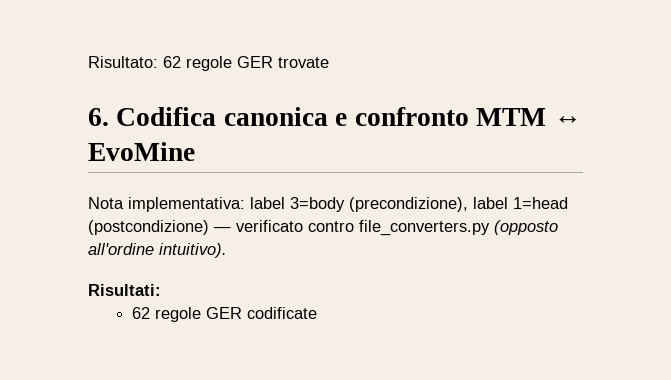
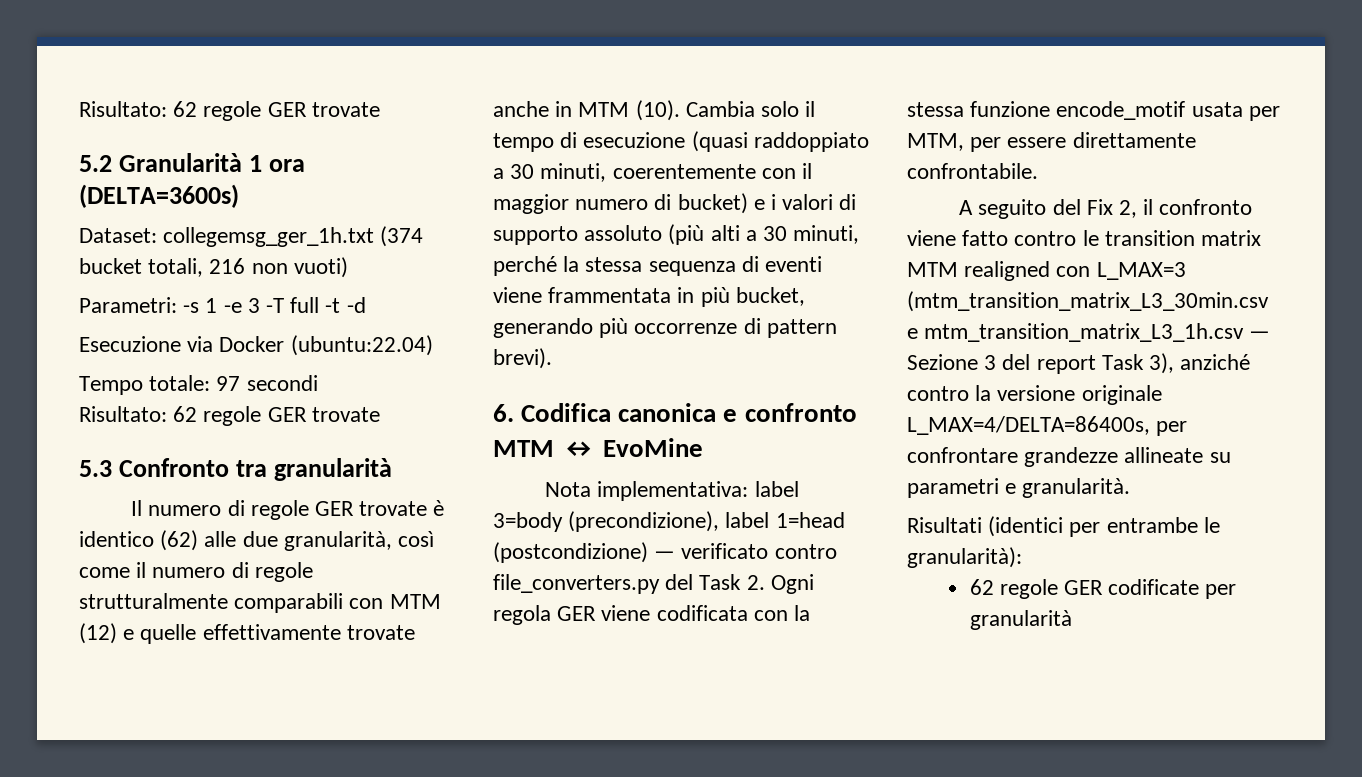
[88,56,329,71] Risultato: 62 regole GER trovate -> [79,101,380,121] [79,153,305,172] [79,184,239,208] [79,226,424,247] [79,257,348,278] [79,297,366,313] [79,335,433,356] [79,375,318,395] [79,406,380,426] [79,458,392,481] [131,500,445,520] [79,530,435,551] [79,562,313,582] [79,593,441,613] [79,623,415,644] [493,100,816,121] [493,131,869,152] [493,163,813,182] [493,193,857,214] [493,224,860,245] [493,256,823,276] [493,287,805,307] [493,318,837,338] [493,348,552,369] Risultato: 62 regole GER trovate // 5.2 Granularità 1 ora (DELTA=3600s) // Dataset: collegemsg_ger_1h.txt (374 bucket totali, 216 non vuoti) // Parametri: -s 1 -e 3 -T full -t -d // Esecuzione via Docker (ubuntu:22.04) // Tempo totale: 97 secondi // Risultato: 62 regole GER trovate // 5.3 Confronto tra granularità // Il numero di regole GER trovate è identico (62) alle due granularità, così come il numero di regole strutturalmente comparabili con MTM (12) e quelle effettivamente trovate anche in MTM (10). Cambia solo il tempo di esecuzione (quasi raddoppiato a 30 minuti, coerentemente con il maggior numero di bucket) e i valori di supporto assoluto (più alti a 30 minuti, perché la stessa sequenza di eventi viene frammentata in più bucket, generando più occorrenze di pattern brevi).
[494,220,558,235] [88,243,227,258] [88,284,161,296] (opposto all'ordine intuitivo). // Risultati: -> [665,574,814,594] [493,605,811,625] [907,101,1280,121] [907,132,1196,152] [907,163,1038,179] [959,199,1253,219] [907,230,1262,246] [907,261,1186,281] [907,291,1269,312] [907,323,1271,342] [907,353,1251,374] [907,385,1162,405] [907,416,1188,436] [907,447,1231,467] [907,478,1131,498] [907,516,1220,537] [907,547,1022,568] del Task 2. Ogni regola GER viene codificata con la stessa funzione encode_motif usata per MTM, per essere direttamente confrontabile. // A seguito del Fix 2, il confronto viene fatto contro le transition matrix MTM realigned con L_MAX=3 (mtm_transition_matrix_L3_30min.csv e mtm_transition_matrix_L3_1h.csv — Sezione 3 del report Task 3), anziché contro la versione originale L_MAX=4/DELTA=86400s, per confrontare grandezze allineate su parametri e granularità. // Risultati (identici per entrambe le granularità):
(317, 313) none -> [1205,584,1237,599] [969,610,1072,630] per granularità

